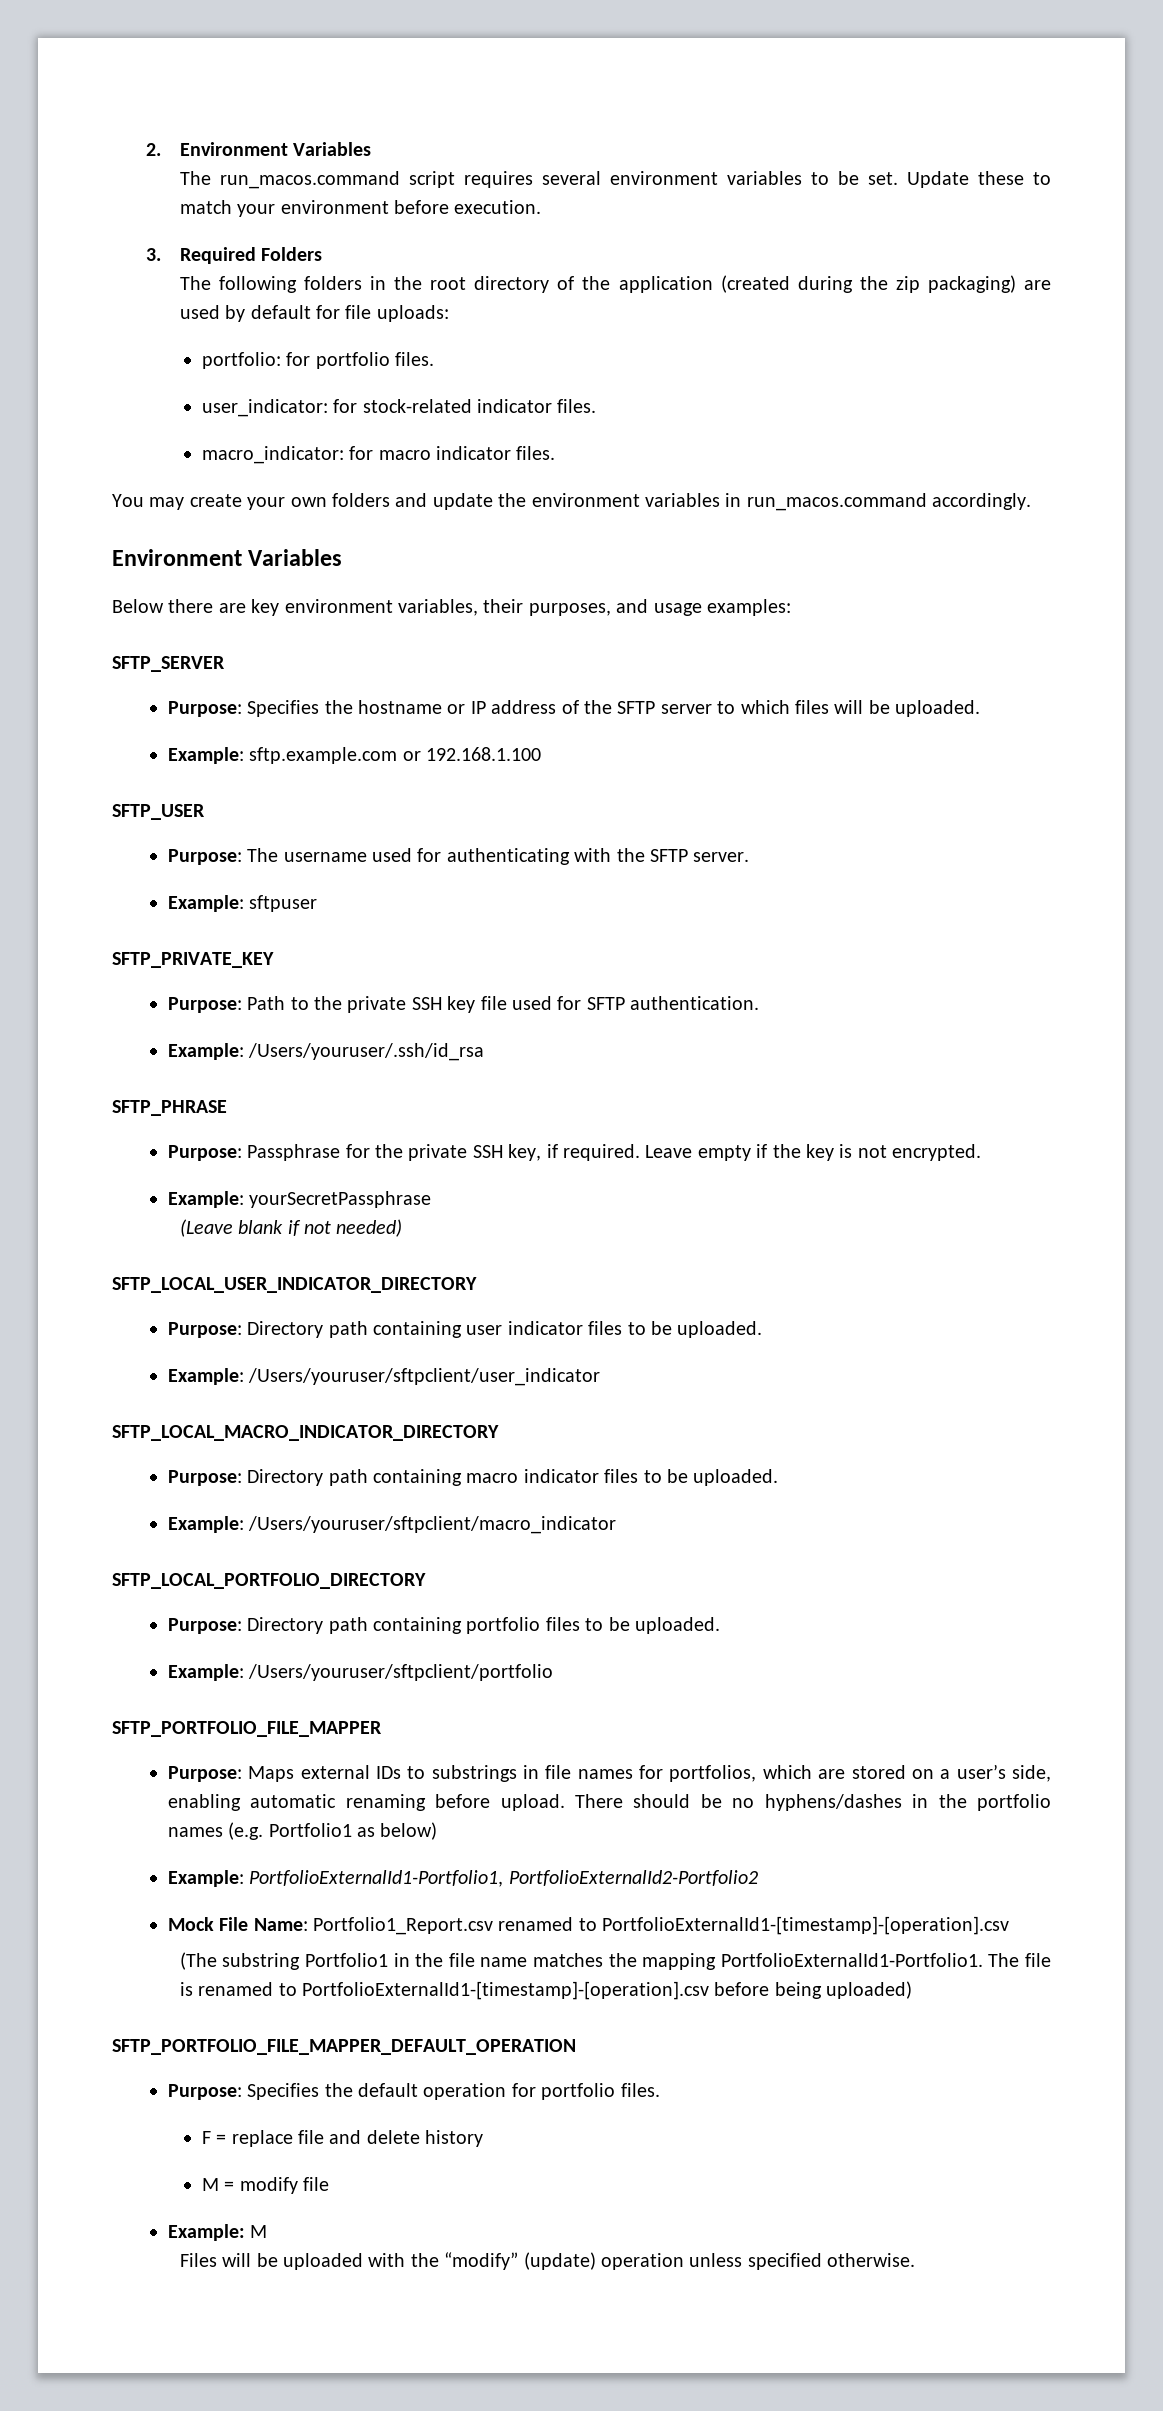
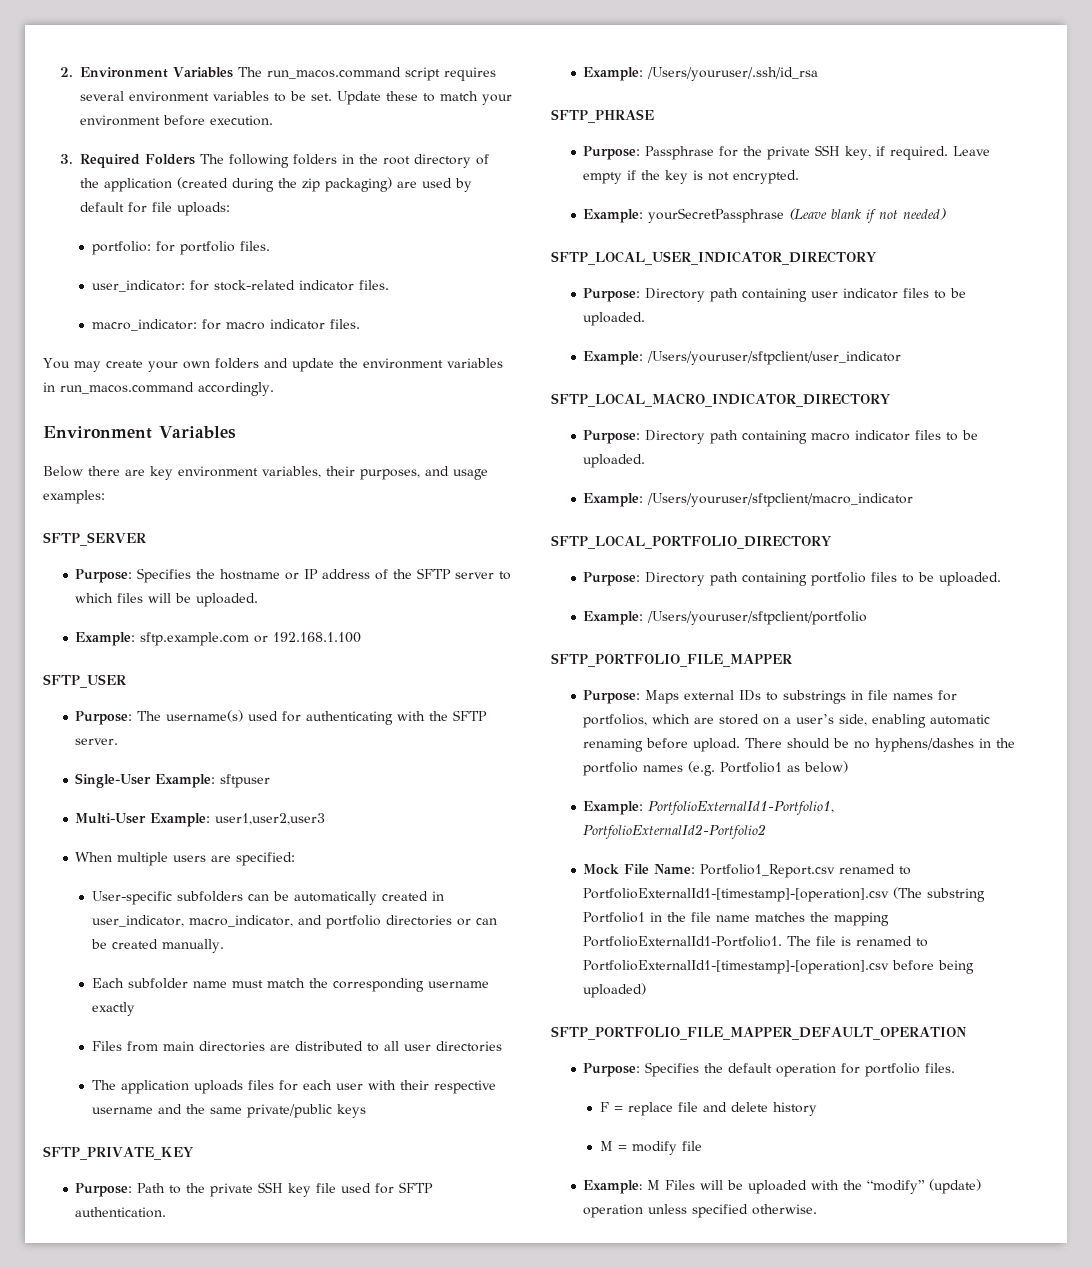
(372, 149) // -> (233, 72) none
(323, 254) // -> (195, 159) none
[283,852,367,862] username -> [166,710,244,722] username(s)
(750, 857) none -> [75,773,152,788] Single-User
(318, 903) none -> [75,813,326,827] [75,852,296,866] [91,891,444,905] [91,915,497,929] [90,939,224,953] [91,978,489,992] [91,1002,135,1016] [91,1041,502,1052] [91,1080,496,1094] [91,1104,366,1118] // Multi-User Example: user1,user2,user3 // When multiple users are specified: // User-specific subfolders can be automatically created in user_indicator, macro_indicator, and portfolio directories or can be created manually. // Each subfolder name must match the corresponding username exactly // Files from main directories are distributed to all user directories // The application uploads files for each user with their respective username and the same private/public keys
(432, 1199) // -> (785, 215) none
(1010, 1925) // -> (890, 895) none
(268, 2231) // -> (661, 1185) none

